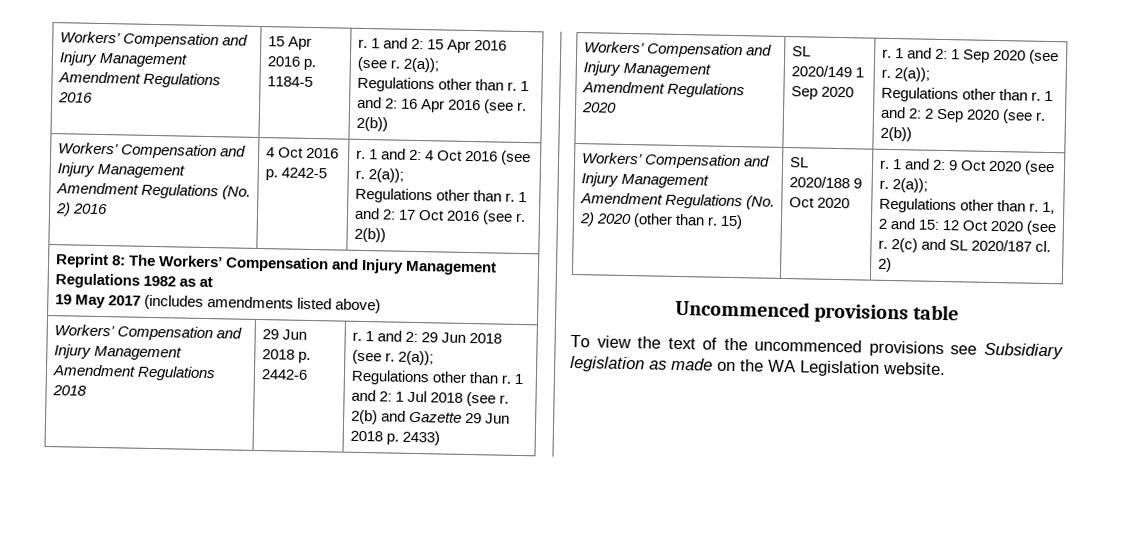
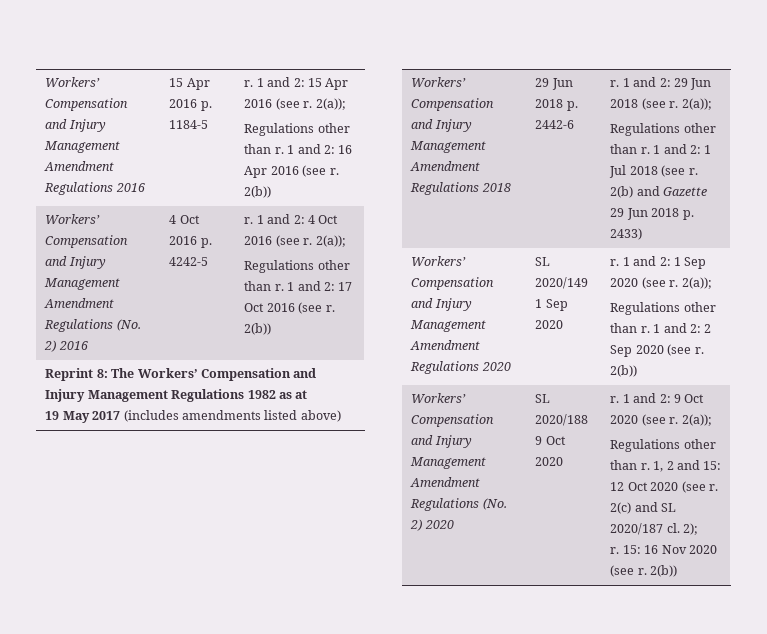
[632,213,743,230] (other than r. 15) -> (454, 524) none
[877,257,892,273] [674,299,960,324] [570,334,1064,360] [570,355,946,377] 2) // Uncommenced provisions table // To view the text of the uncommenced provisions see Subsidiary legislation as made on the WA Legislation website. -> [683,523,699,535] [610,545,717,554] [610,565,678,577] 2); // r. 15: 16 Nov 2020 (see r. 2(b))

